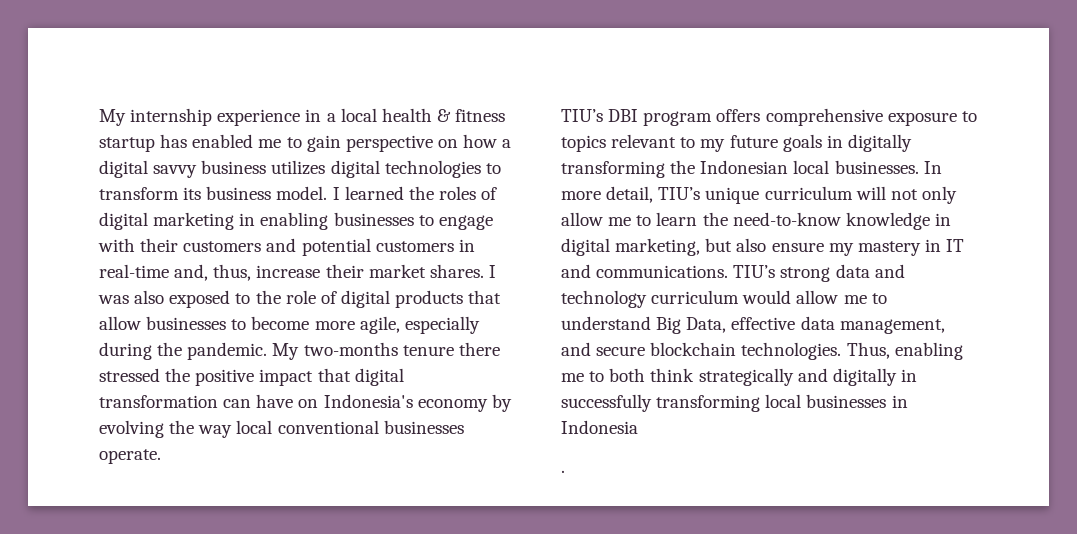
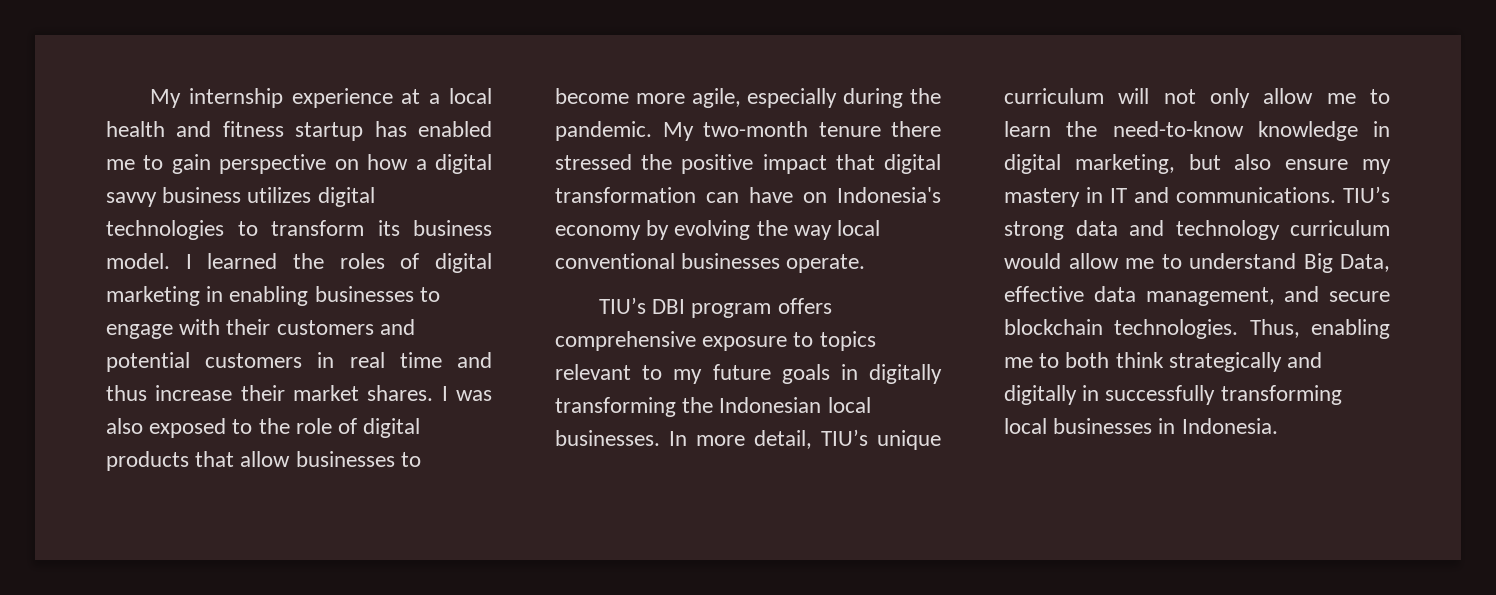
[305,109,322,122] in -> [401,89,421,104] at
[436,109,451,122] & -> [176,121,212,137] and
[99,264,252,281] real-time and, thus, -> [349,352,492,368] [106,385,147,401] real time and thus
[303,342,398,356] two-months -> [703,121,808,137] two-month
[561,420,638,434] [561,470,565,473] Indonesia // . -> [1181,418,1278,434] Indonesia.

